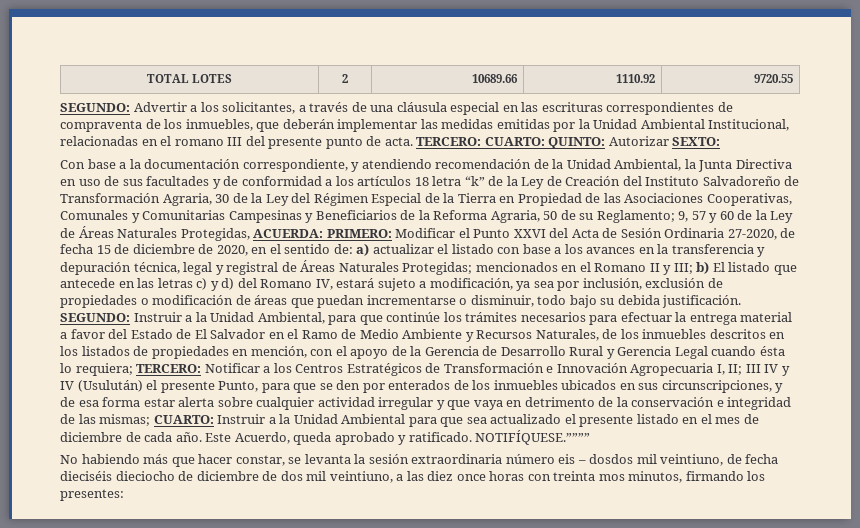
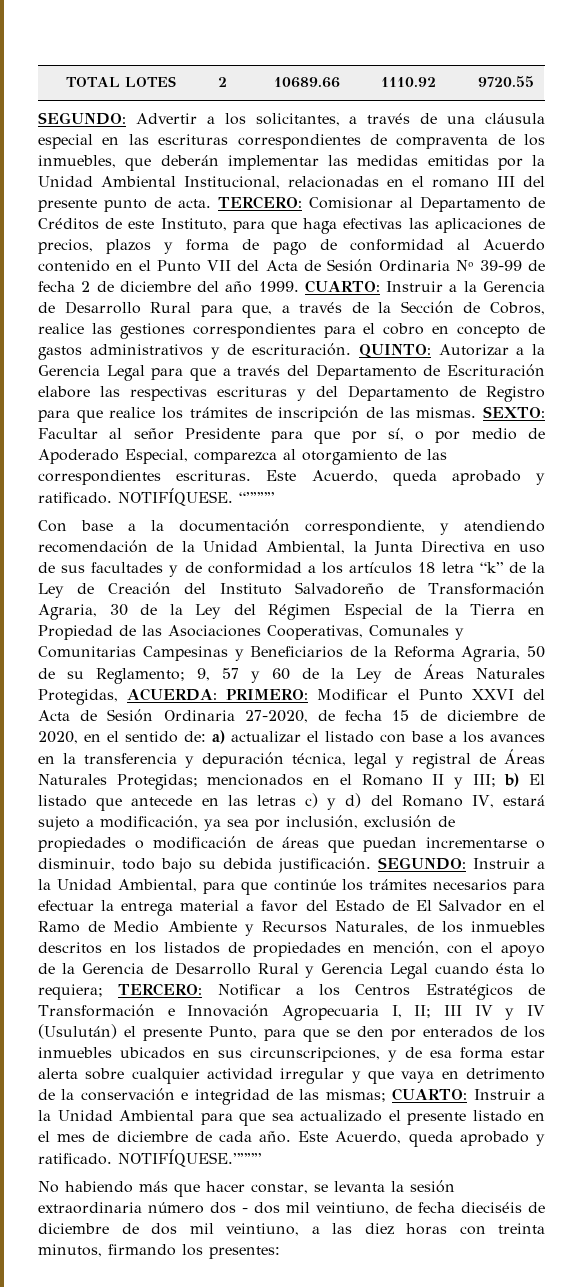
[484,136,721,149] CUARTO: QUINTO: Autorizar SEXTO: -> [309,196,545,212] [38,218,545,234] [38,239,545,255] [38,259,545,272] [38,280,545,293] [38,301,545,318] [38,323,546,339] [38,343,545,360] [38,364,545,381] [38,385,545,402] [38,406,545,423] [38,428,545,444] [38,449,447,465] [38,470,545,486] [38,488,274,506] Comisionar al Departamento de Créditos de este Instituto, para que haga efectivas las aplicaciones de precios, plazos y forma de pago de conformidad al Acuerdo contenido en el Punto VII del Acta de Sesión Ordinaria Nº 39-99 de fecha 2 de diciembre del año 1999. CUARTO: Instruir a la Gerencia de Desarrollo Rural para que, a través de la Sección de Cobros, realice las gestiones correspondientes para el cobro en concepto de gastos administrativos y de escrituración. QUINTO: Autorizar a la Gerencia Legal para que a través del Departamento de Escrituración elabore las respectivas escrituras y del Departamento de Registro para que realice los trámites de inscripción de las mismas. SEXTO: Facultar al señor Presidente para que por sí, o por medio de Apoderado Especial, comparezca al otorgamiento de las correspondientes escrituras. Este Acuerdo, queda aprobado y ratificado. NOTIFÍQUESE. “””””
[558,454,634,464] eis – dosdos -> [210,1202,280,1214] dos - dos
[115,471,175,481] dieciocho -> (522, 1207) none
[456,474,486,481] once -> (394, 1229) none
[598,474,625,481] mos -> (545, 1228) none

